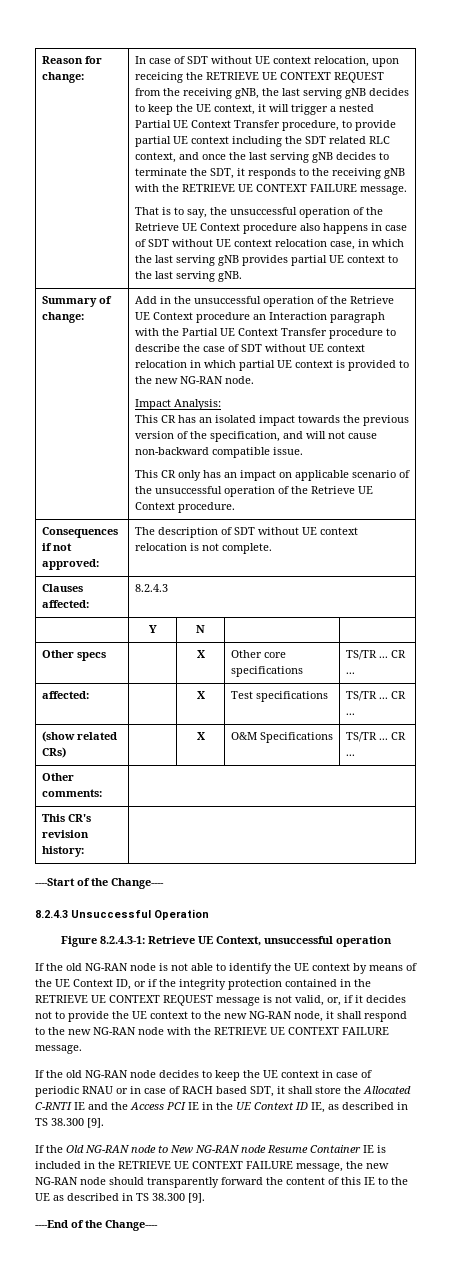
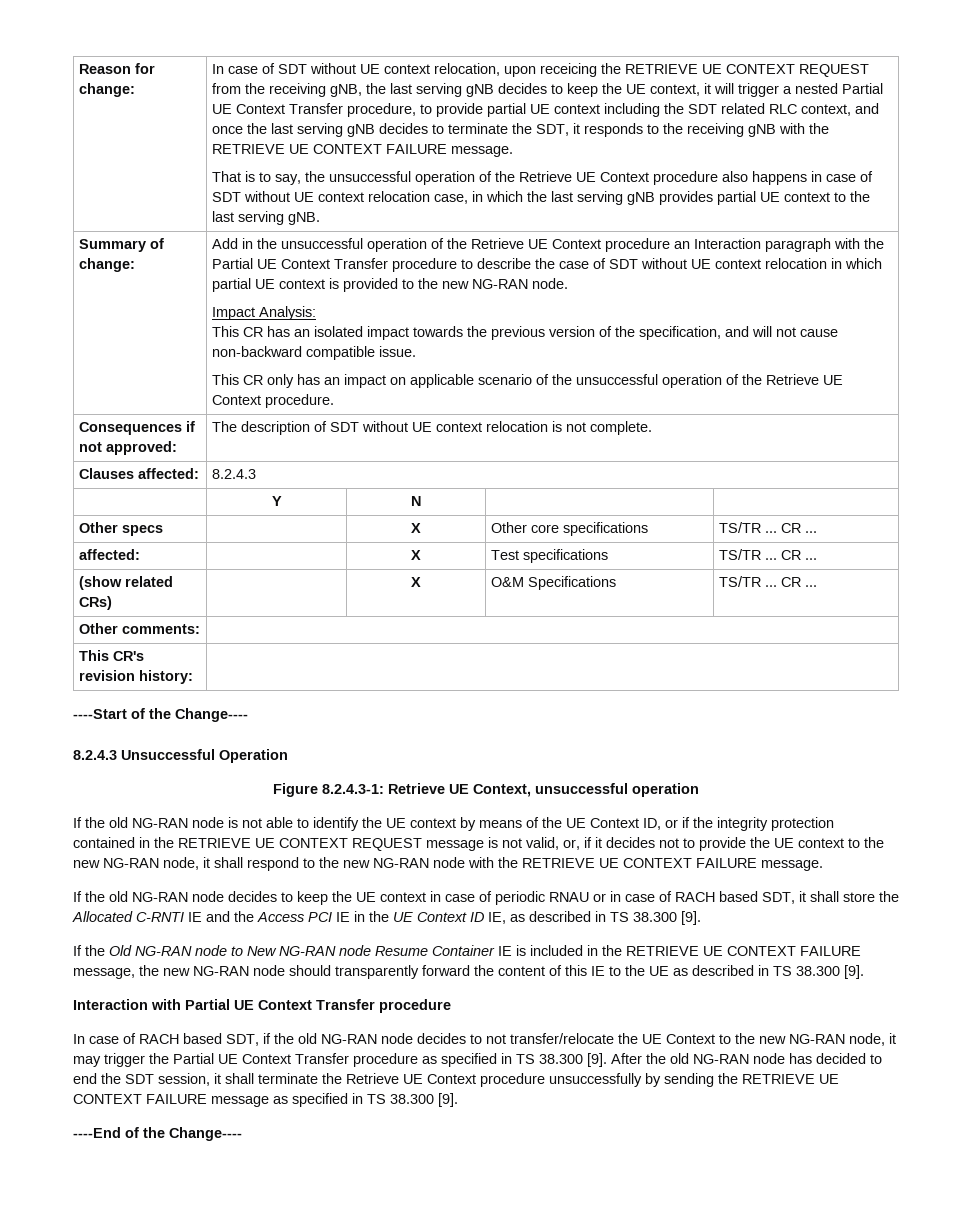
(205, 1198) none -> [73,999,451,1013] [73,1033,896,1046] [73,1053,882,1067] [73,1073,839,1087] [73,1093,458,1107] // Interaction with Partial UE Context Transfer procedure // In case of RACH based SDT, if the old NG-RAN node decides to not transfer/relocate the UE Context to the new NG-RAN node, it may trigger the Partial UE Context Transfer procedure as specified in TS 38.300 [9]. After the old NG-RAN node has decided to end the SDT session, it shall terminate the Retrieve UE Context procedure unsuccessfully by sending the RETRIEVE UE CONTEXT FAILURE message as specified in TS 38.300 [9].

